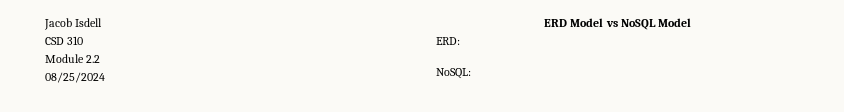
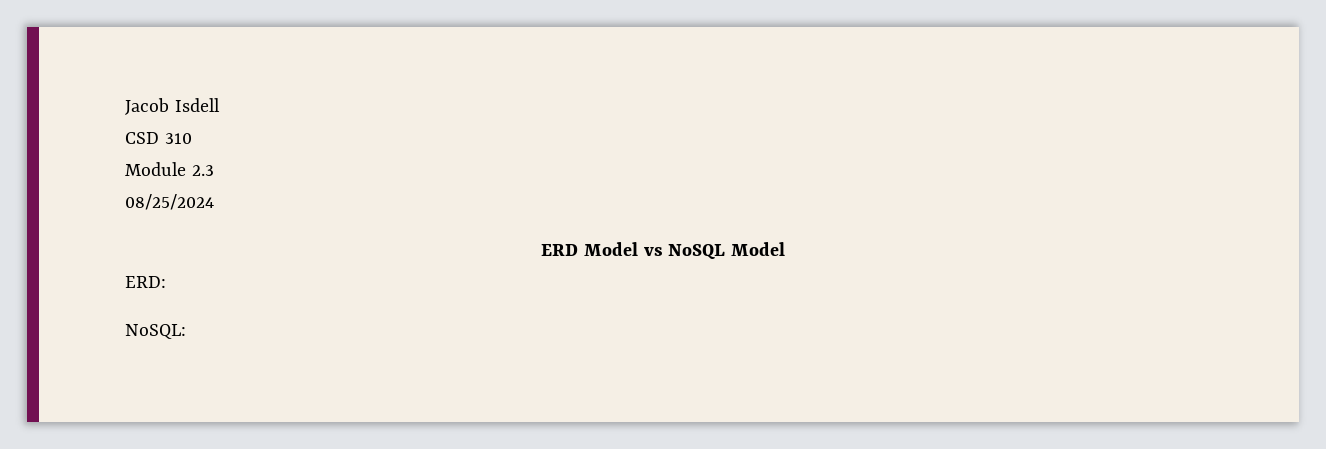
[86,55,101,63] 2.2 -> [191,165,214,176] 2.3

